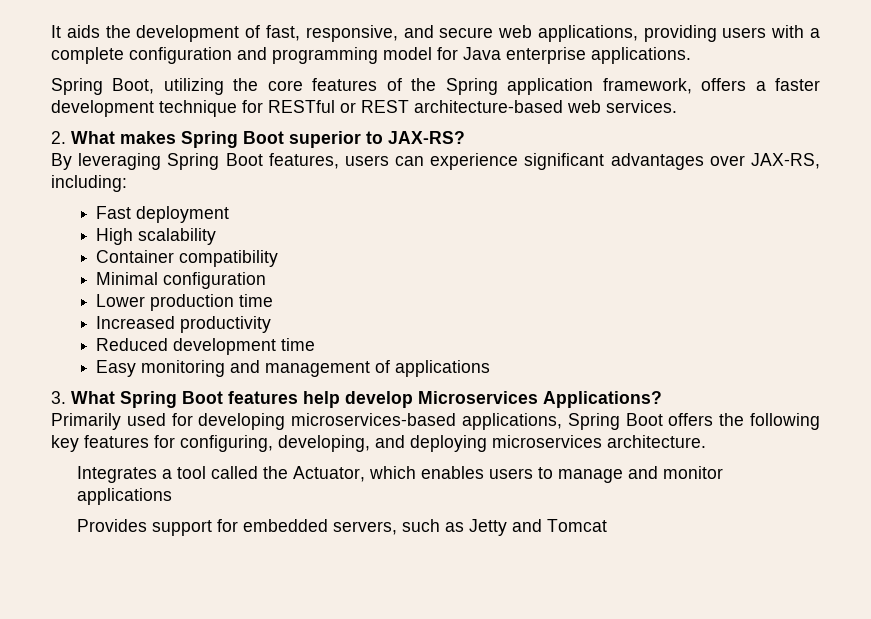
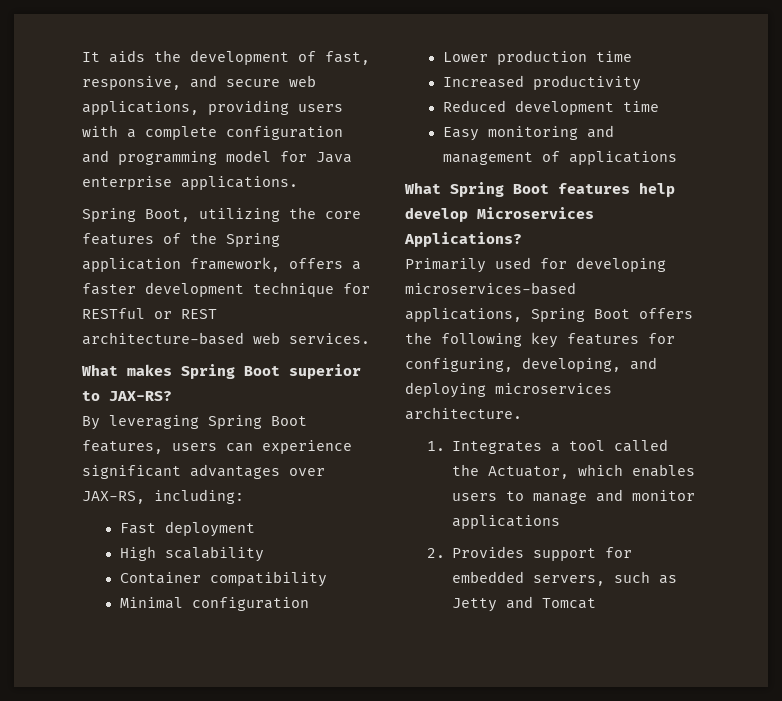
[51,131,66,144] 2. -> (370, 338) none
[51,391,66,404] 3. -> (677, 158) none
(706, 441) none -> [426,441,445,451] 1.
(173, 496) none -> [426,548,445,558] 2.

